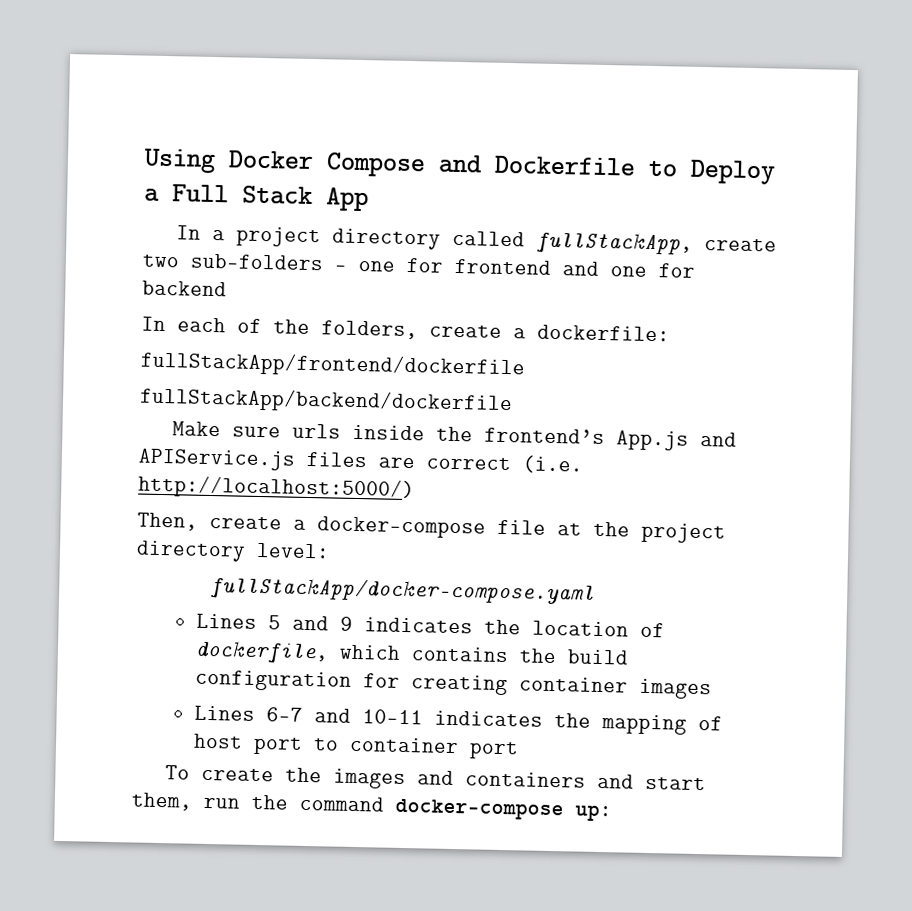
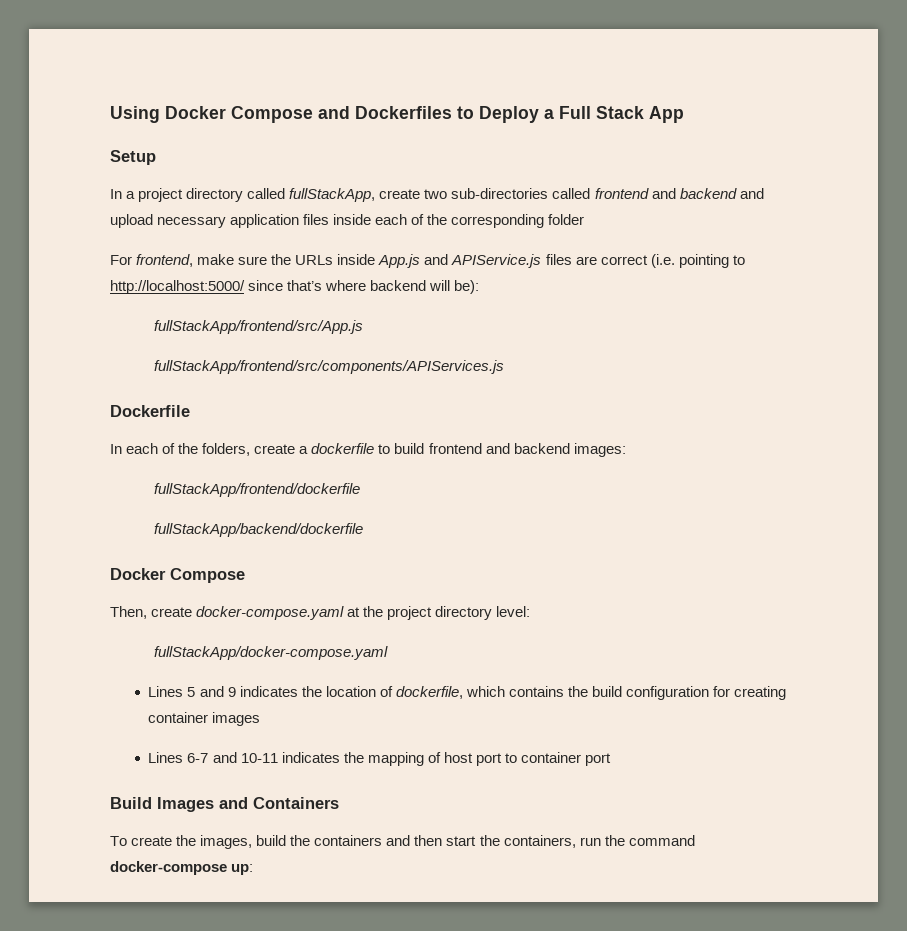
[494,155,636,176] Dockerfile -> [355,106,452,119] Dockerfiles
(369, 199) none -> [110,150,156,165] // Setup
[190,253,695,278] [142,280,227,297] sub-folders – one for frontend and one for backend -> [451,188,764,199] [110,214,585,228] [110,254,745,268] [110,280,480,294] [153,320,363,334] [153,360,504,374] [110,405,190,417] sub-directories called frontend and backend and upload necessary application files inside each of the corresponding folder // For frontend, make sure the URLs inside App.js and APIService.js files are correct (i.e. pointing to http://localhost:5000/ since that’s where backend will be): // fullStackApp/frontend/src/App.js // fullStackApp/frontend/src/components/APIServices.js // Dockerfile
[537,324,670,342] [140,350,525,380] [139,386,513,416] [172,421,738,451] [138,448,584,474] [138,474,415,502] dockerfile: // fullStackApp/frontend/dockerfile // fullStackApp/backend/dockerfile // Make sure urls inside the frontend’s App.js and APIService.js files are correct (i.e. http://localhost:5000/) -> [311,443,626,457] [153,483,360,497] [153,523,363,537] [110,568,245,583] dockerfile to build frontend and backend images: // fullStackApp/frontend/dockerfile // fullStackApp/backend/dockerfile // Docker Compose
[293,516,546,539] a docker-compose file -> [196,606,345,620] docker-compose.yaml
(519, 750) none -> [110,797,339,812] // Build Images and Containers
[333,768,707,791] [131,792,193,811] images and containers and start them, -> [200,835,576,849] images, build the containers and then start the containers,

